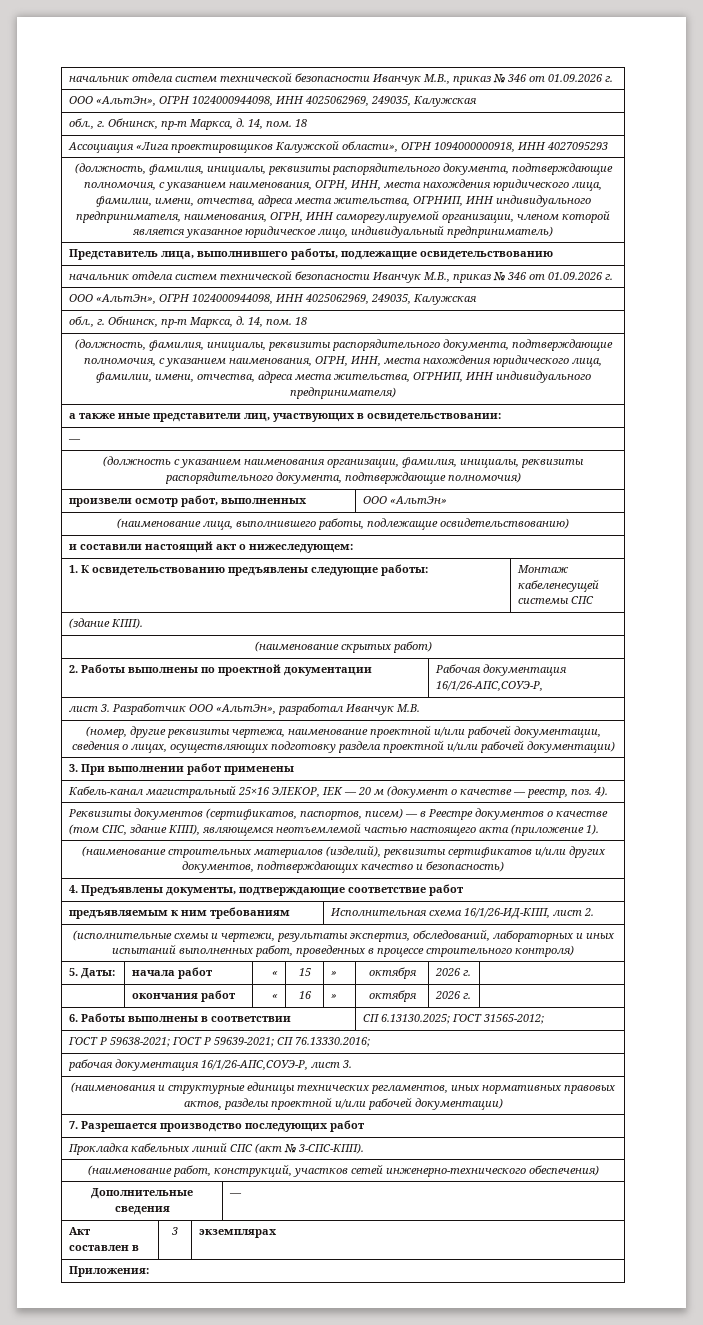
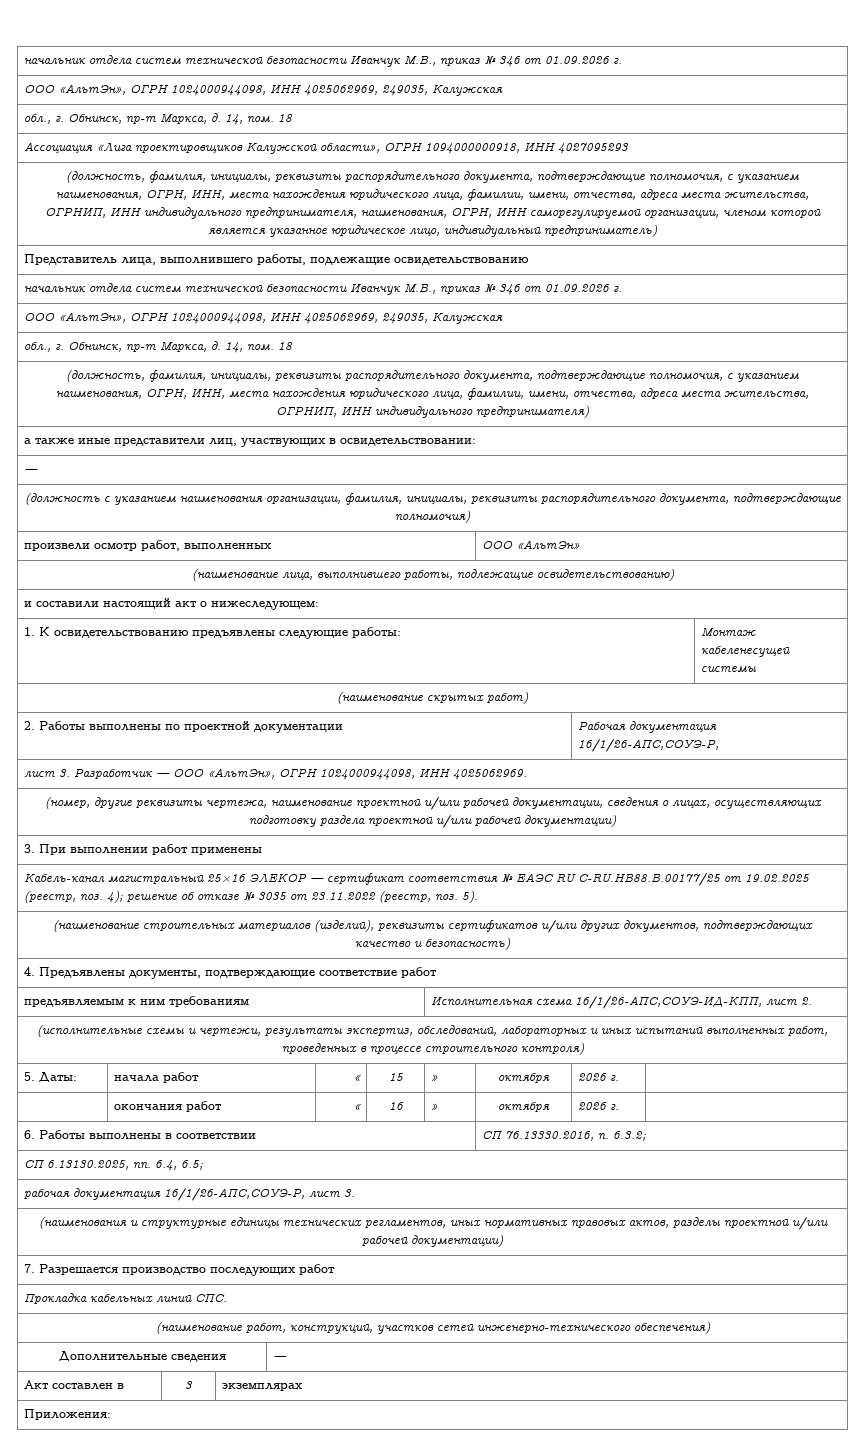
[571,596,595,604] [69,618,144,629] СПС // (здание КПП). -> (758, 669) none
[189,703,421,715] ООО «АльтЭн», разработал Иванчук М.В. -> [156,768,528,780] — ООО «АльтЭн», ОГРН 1024000944098, ИНН 4025062969.
[272,786,609,798] [68,808,609,820] [69,823,600,836] ЭЛЕКОР, IEK — 20 м (документ о качестве — реестр, поз. 4). // Реквизиты документов (сертификатов, паспортов, писем) — в Реестре документов о качестве (том СПС, здание КПП), являющемся неотъемлемой частью настоящего акта (приложение 1). -> [249,873,811,886] [24,891,479,903] ЭЛЕКОР — сертификат соответствия № ЕАЭС RU C-RU.НВ88.В.00177/25 от 19.02.2025 (реестр, поз. 4); решение об отказе № 3035 от 23.11.2022 (реестр, поз. 5).
[464,908,551,919] 16/1/26-ИД-КПП, -> [575,996,763,1009] 16/1/26-АПС,СОУЭ-ИД-КПП,
[381,1014,545,1024] [68,1037,371,1047] 6.13130.2025; ГОСТ 31565-2012; // ГОСТ Р 59638-2021; ГОСТ Р 59639-2021; СП 76.13330.2016; -> [505,1131,647,1141] [24,1160,204,1171] 76.13330.2016, п. 6.3.2; // СП 6.13130.2025, пп. 6.4, 6.5;
[230,1143,365,1154] СПС (акт № 3-СПС-КПП). -> [195,1294,228,1302] СПС.

